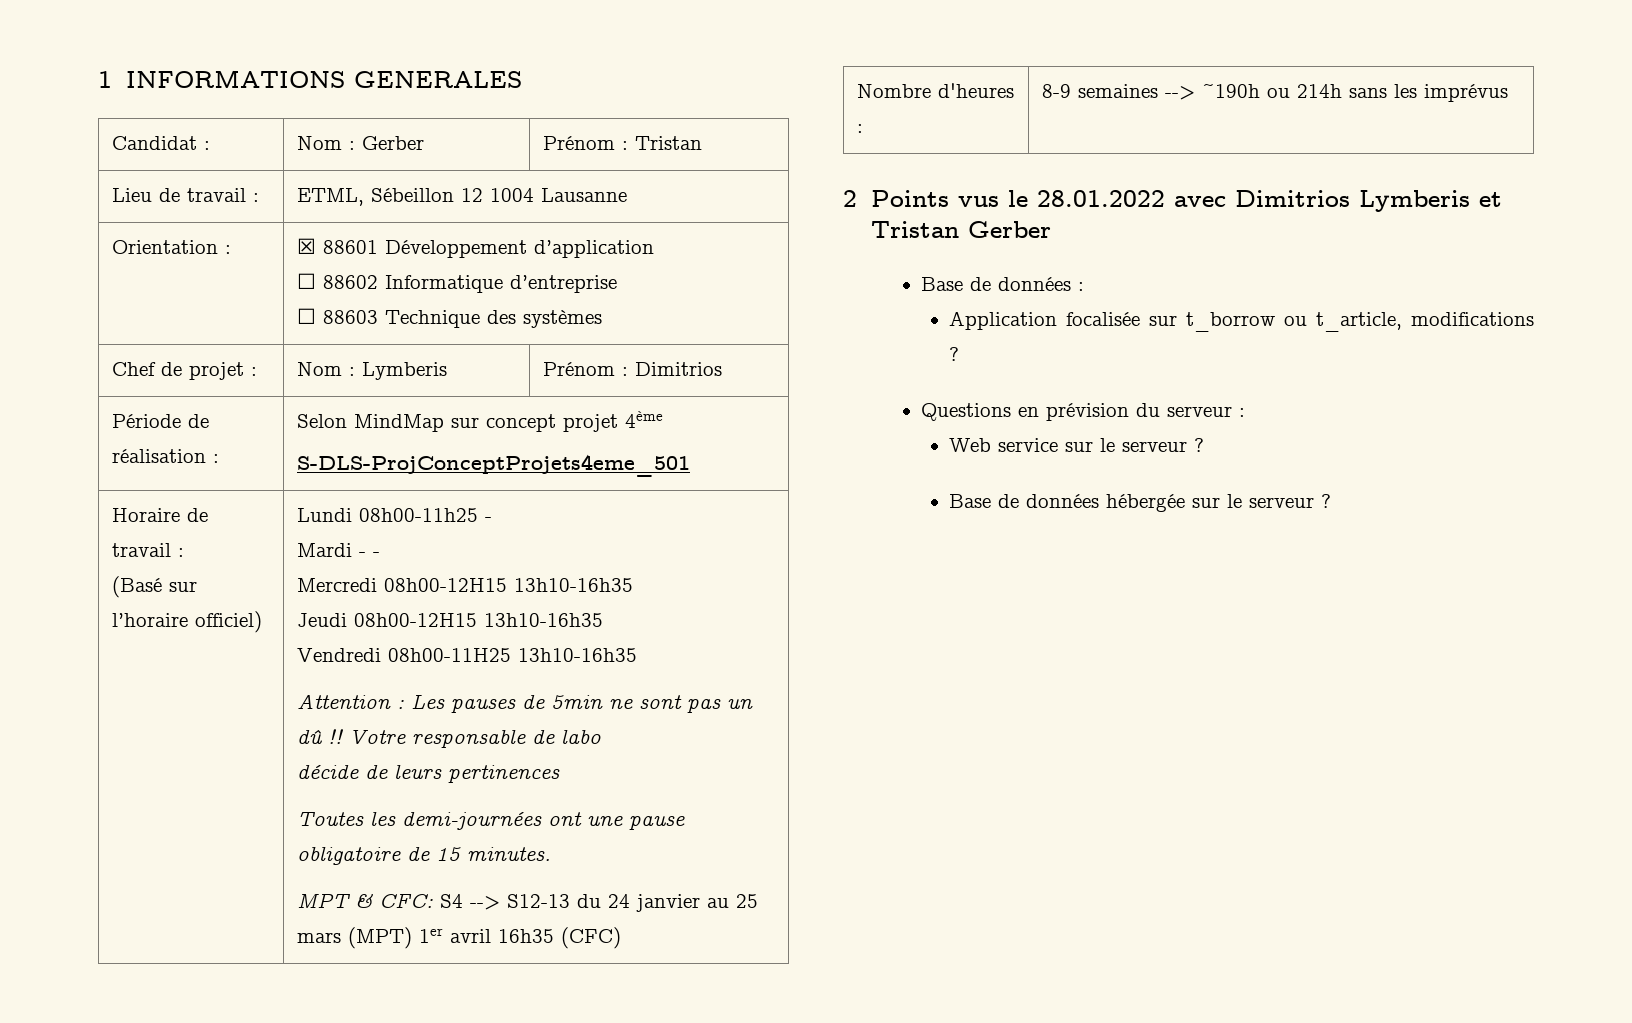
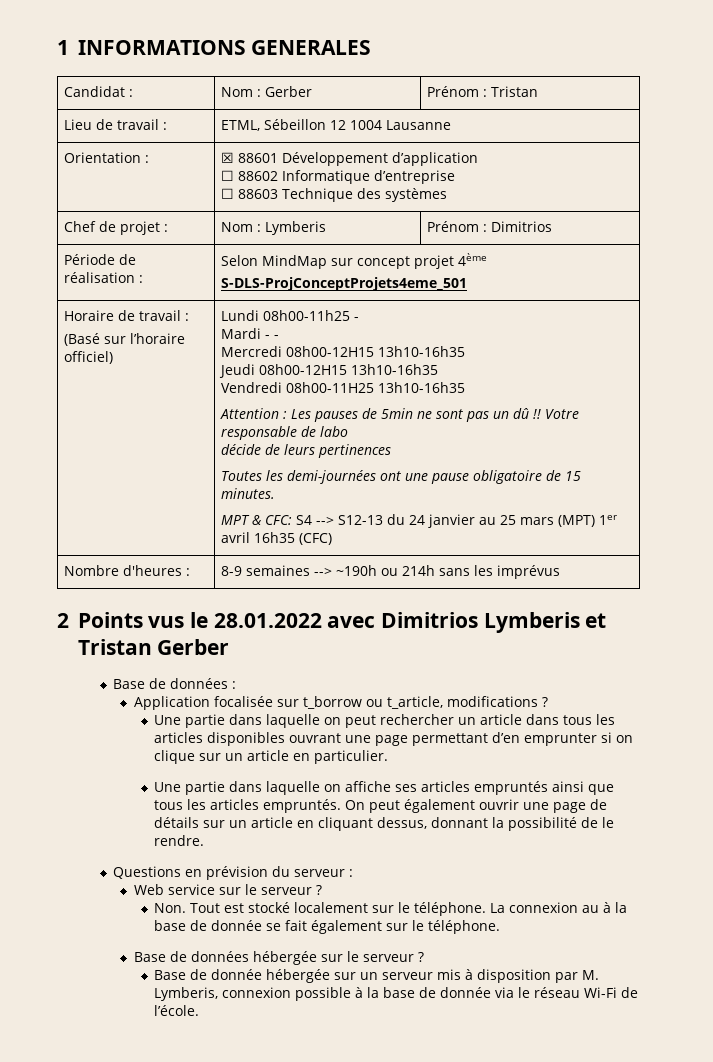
(960, 354) none -> [154,714,616,728] [154,732,634,746] [154,750,389,764] [154,781,615,795] [154,799,608,813] [154,817,615,831] [154,835,205,846] // Une partie dans laquelle on peut rechercher un article dans tous les articles disponibles ouvrant une page permettant d’en emprunter si on clique sur un article en particulier. // Une partie dans laquelle on affiche ses articles empruntés ainsi que tous les articles empruntés. On peut également ouvrir une page de détails sur un article en cliquant dessus, donnant la possibilité de le rendre.
(1205, 445) none -> [154,902,628,916] [154,920,501,934] // Non. Tout est stocké localement sur le téléphone. La connexion au à la base de donnée se fait également sur le téléphone.
(1332, 501) none -> [154,969,600,983] [154,987,639,1001] [154,1005,200,1016] // Base de donnée hébergée sur un serveur mis à disposition par M. Lymberis, connexion possible à la base de donnée via le réseau Wi-Fi de l’école.

